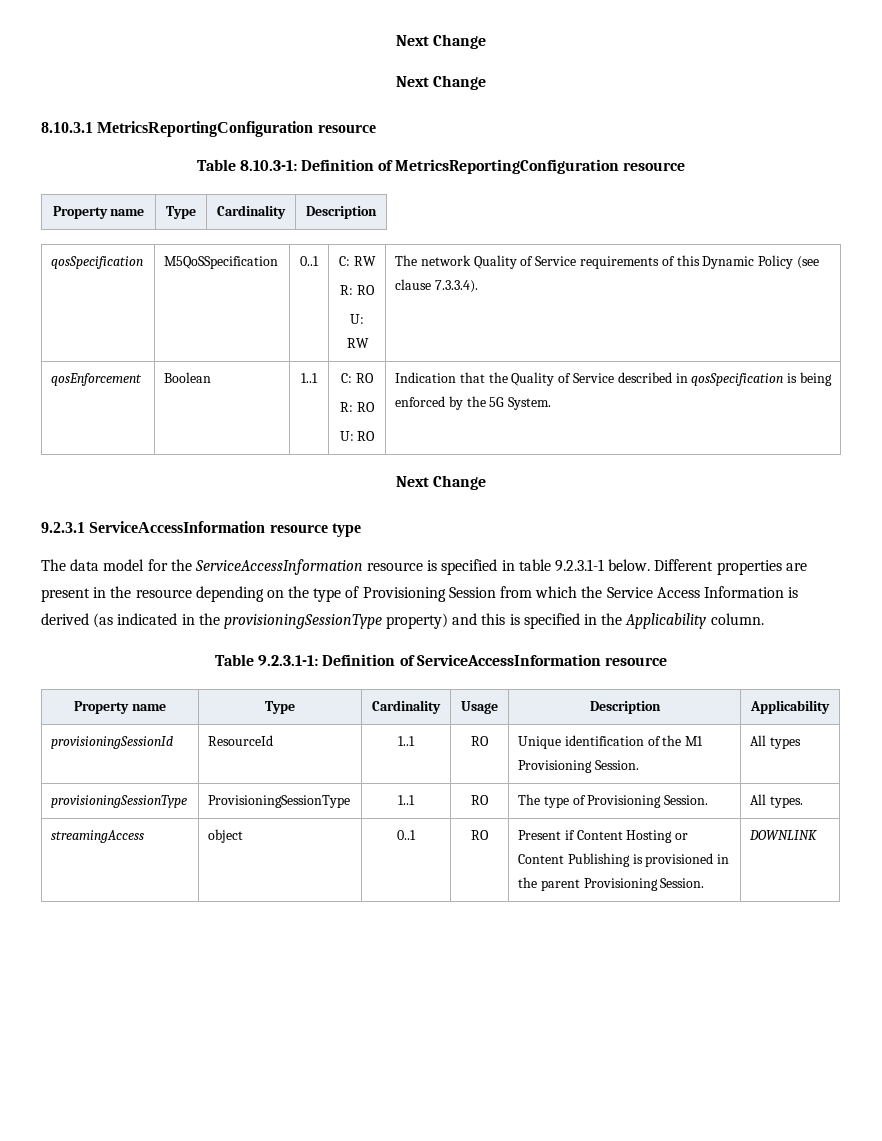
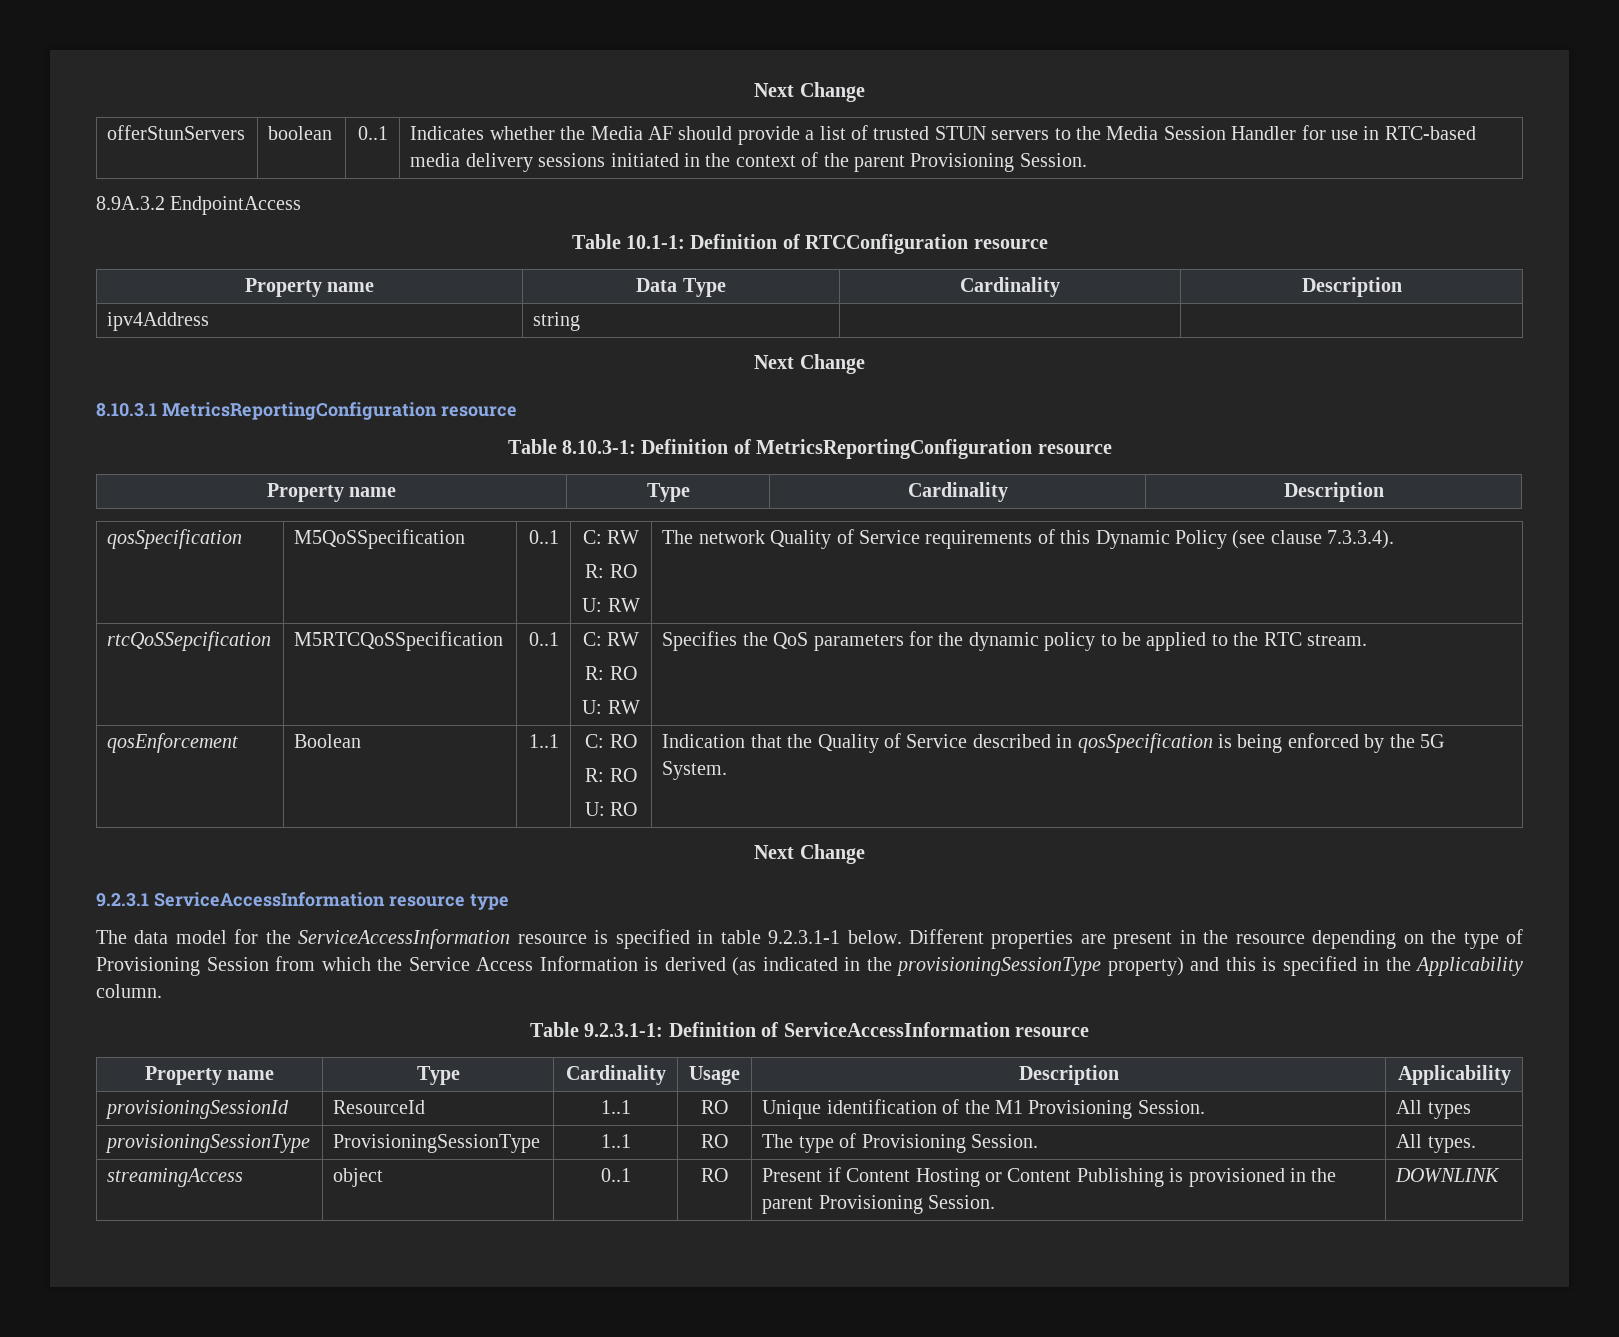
[395,34,487,49] Next Change -> [754,82,865,102] [107,125,246,140] [268,126,333,140] [357,126,388,140] [410,125,1476,145] [410,152,1087,172] [96,196,302,215] [571,234,1048,254] [244,278,375,297] [636,278,726,297] [960,277,1060,297] [1301,277,1402,297] [107,312,210,331] [533,312,581,331] Next Change // offerStunServers | boolean | 0..1 | Indicates whether the Media AF should provide a list of trusted STUN servers to the Media Session Handler for use in RTC-based media delivery sessions initiated in the context of the parent Provisioning Session. // 8.9A.3.2 EndpointAccess // Table 10.1-1: Definition of RTCConfiguration resource // Property name | Data Type | Cardinality | Description // ipv4Address | string | |
(478, 286) none -> [107,631,272,651] [294,631,504,651] [528,632,559,646] [582,632,640,646] [585,666,637,680] [582,700,640,714] [662,631,1367,651] // rtcQoSSepcification | M5RTCQoSSpecification | 0..1 | C: RW // R: RO // U: RW | Specifies the QoS parameters for the dynamic policy to be applied to the RTC stream.

